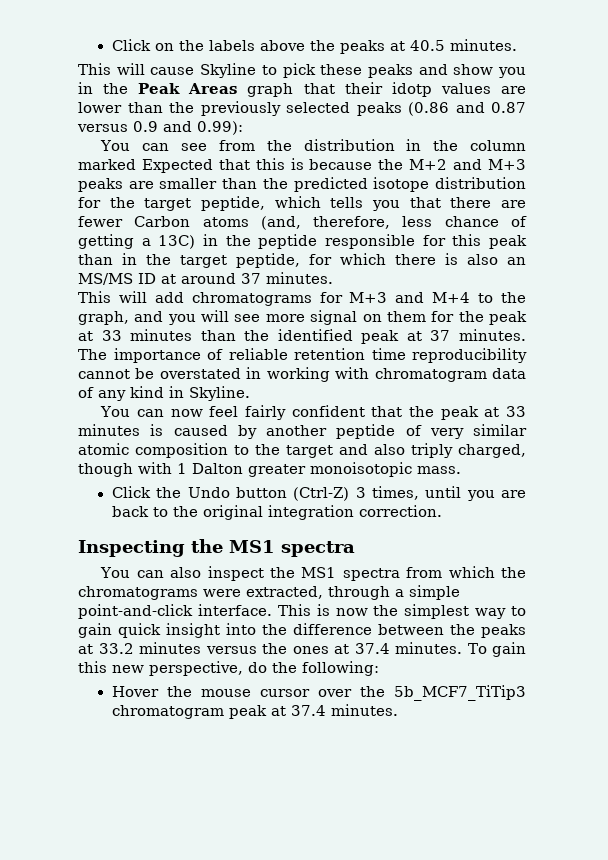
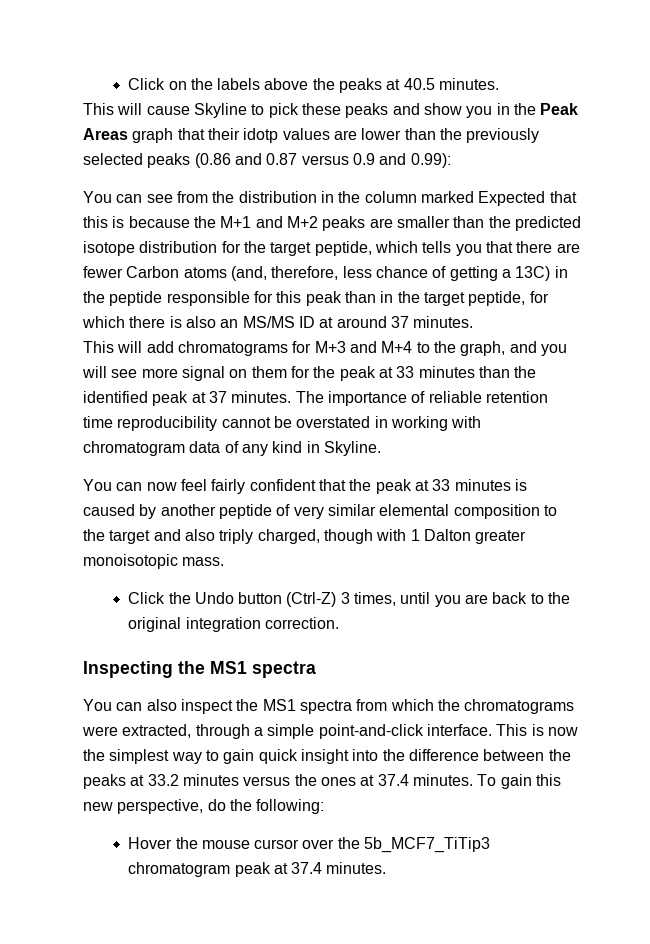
[409,159,527,170] M+2 and M+3 -> [220,216,318,228] M+1 and M+2
[78,443,129,455] atomic -> [379,504,450,516] elemental

